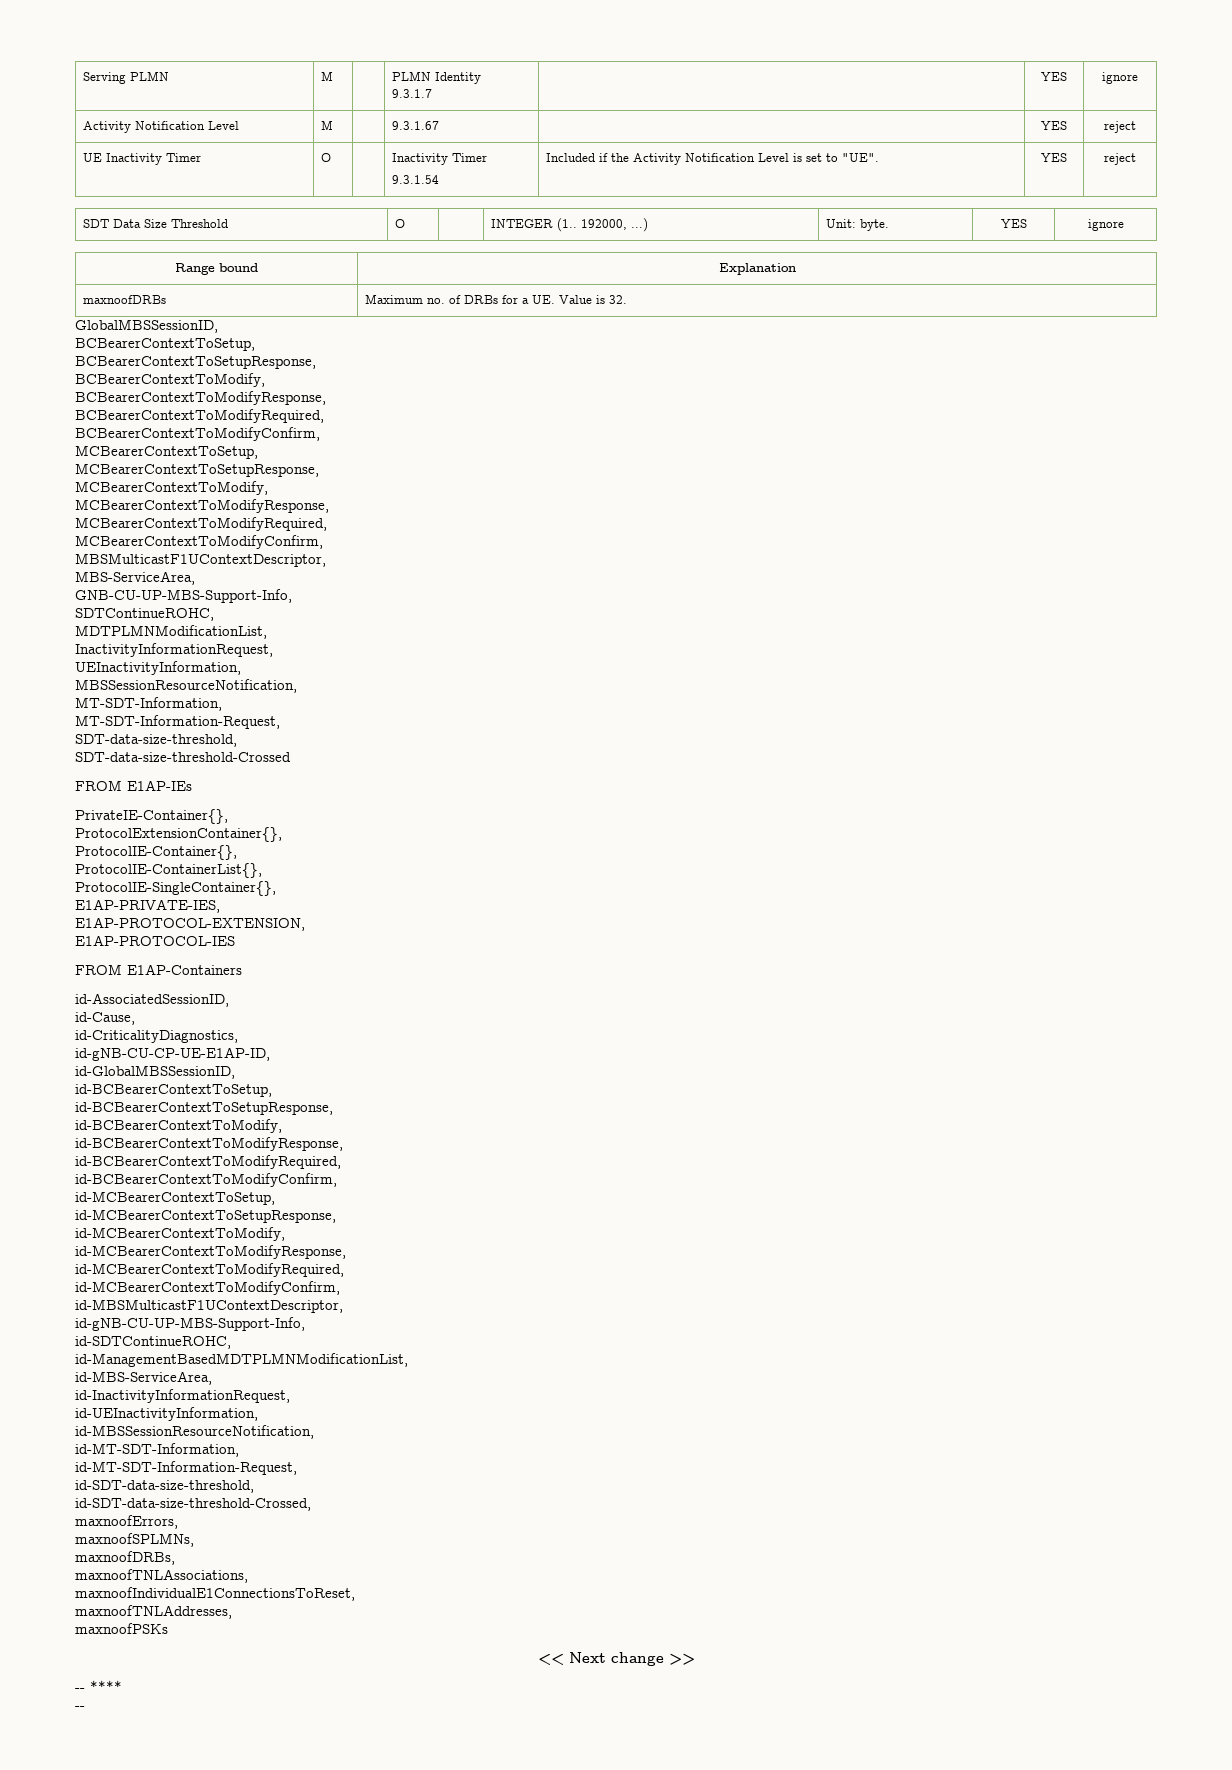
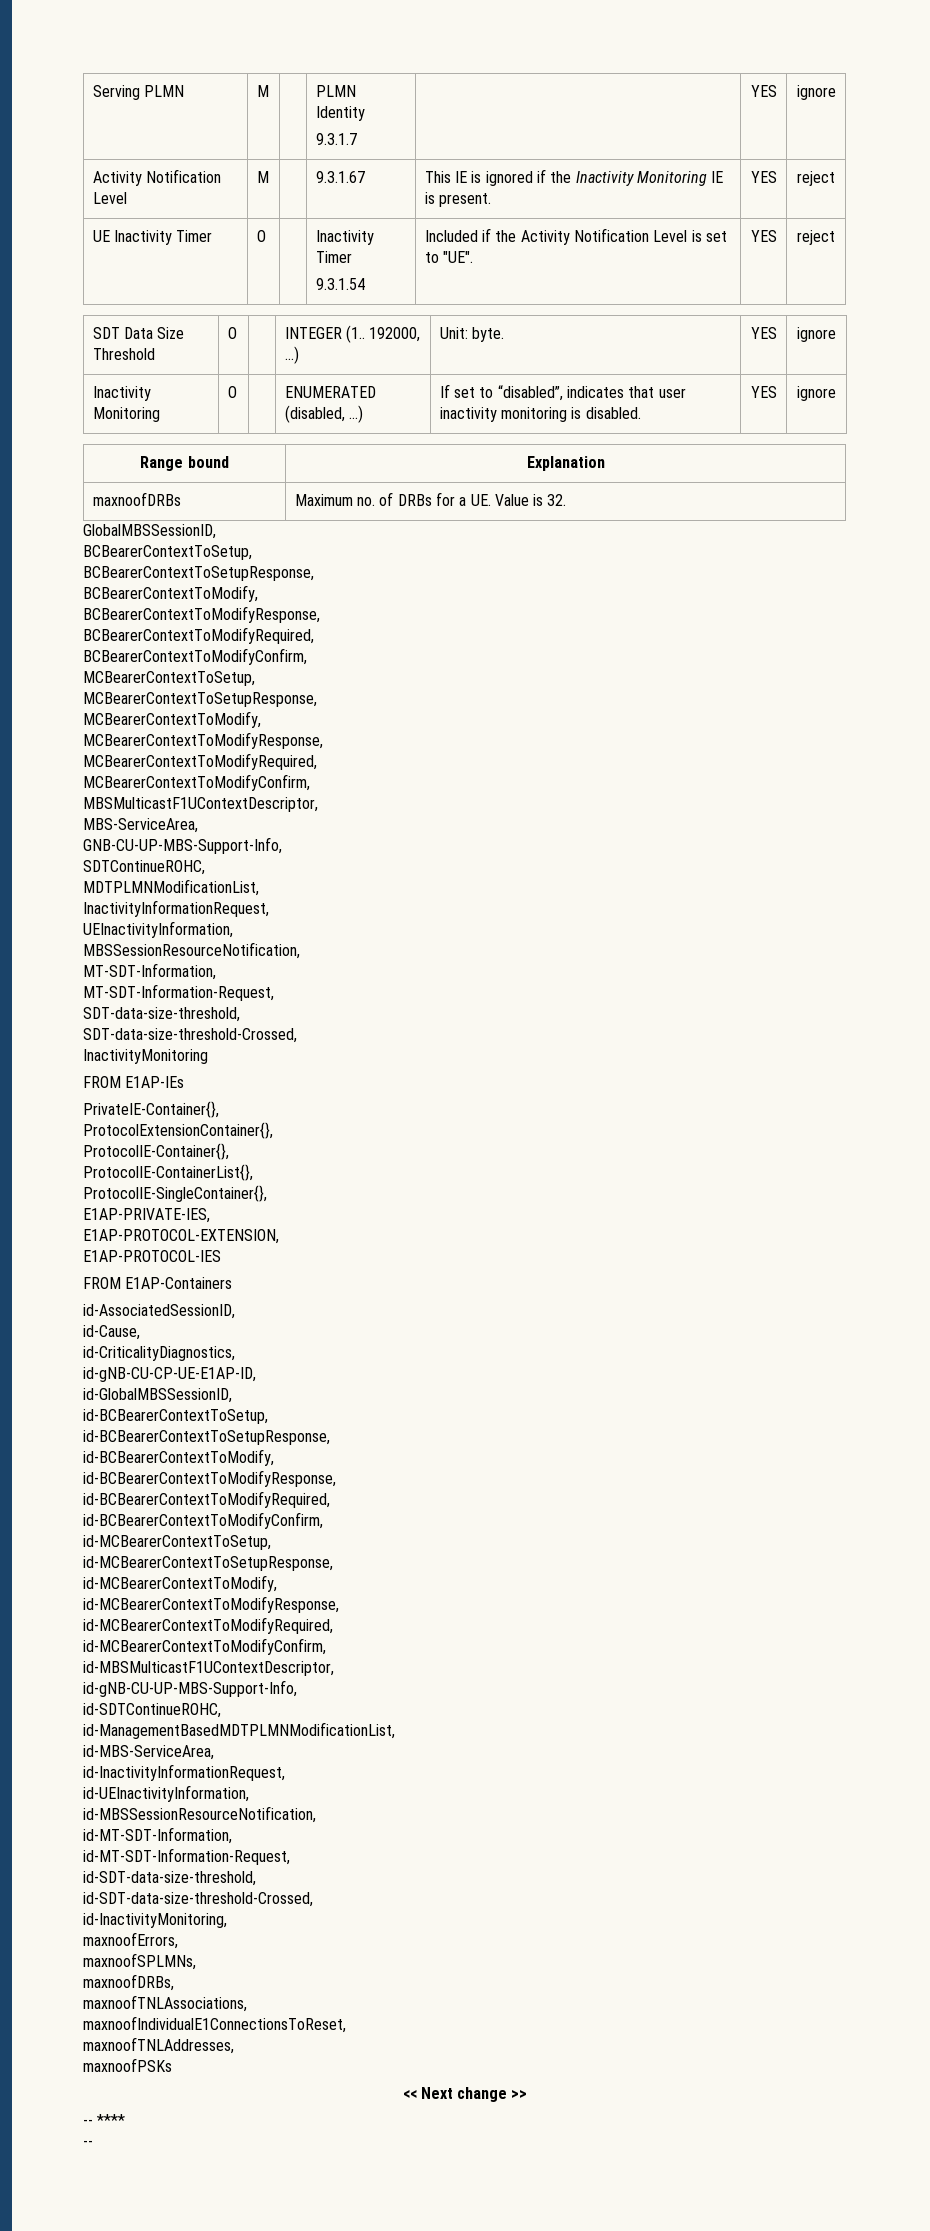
(440, 125) none -> [424,169,724,186] [424,192,491,207] This IE is ignored if the Inactivity Monitoring IE is present.
(1124, 225) none -> [92,386,151,401] [92,407,160,422] [227,386,237,398] [284,386,376,398] [284,405,363,423] [439,384,686,401] [439,407,641,422] [750,386,777,398] [797,386,836,401] // Inactivity Monitoring | O | | ENUMERATED (disabled, …) | If set to “disabled”, indicates that user inactivity monitoring is disabled. | YES | ignore
[75,752,291,762] SDT-data-size-threshold-Crossed -> [83,1028,297,1043] [83,1049,208,1064] SDT-data-size-threshold-Crossed, // InactivityMonitoring
(311, 1504) none -> [83,1913,227,1928] // id-InactivityMonitoring,

